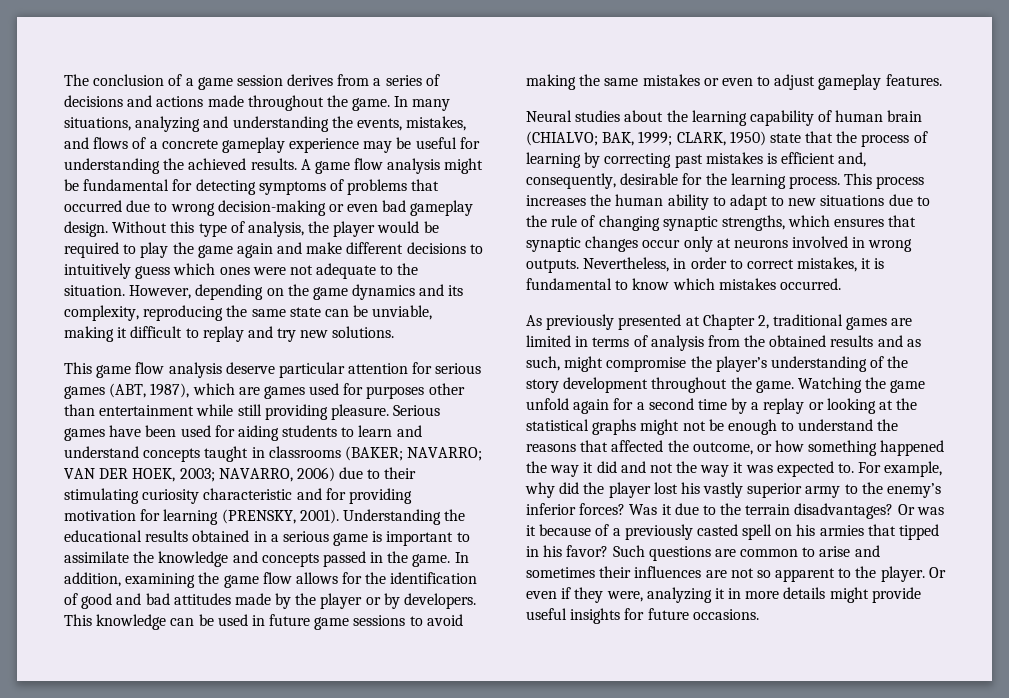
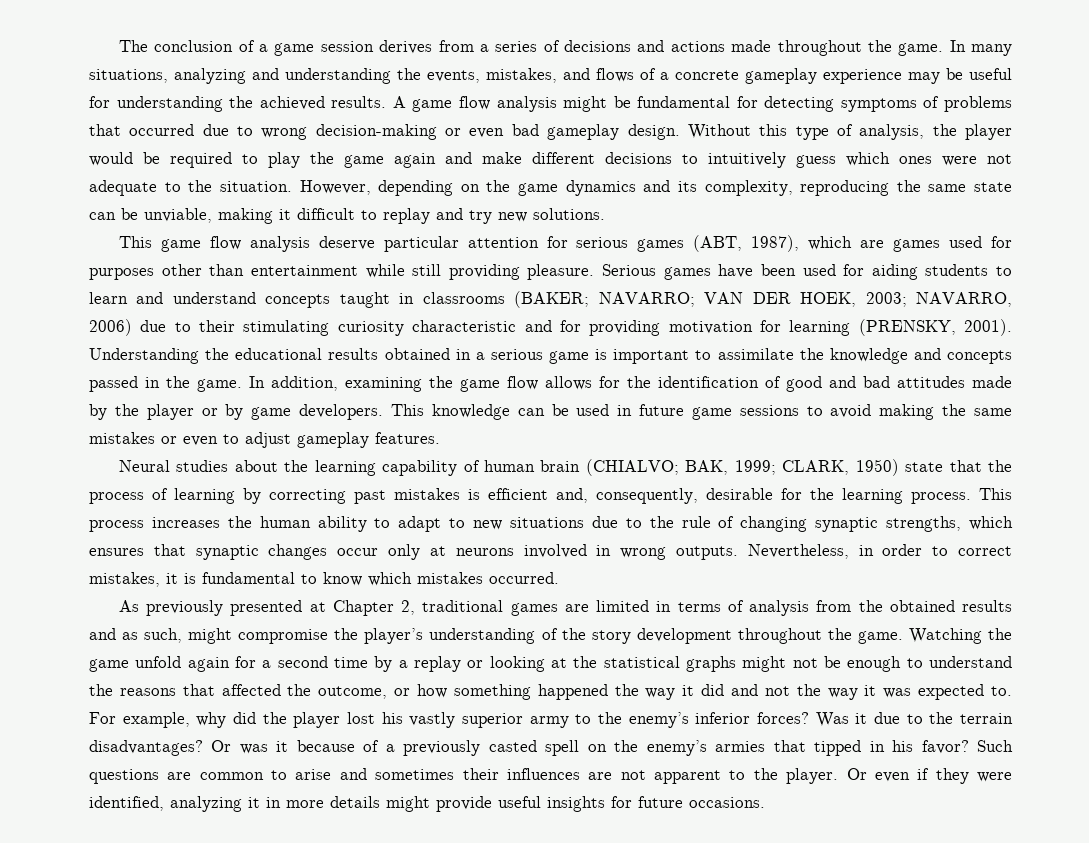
(400, 601) none -> [251,407,292,420] game
[796,524,816,536] his -> [614,740,707,756] the enemy’s
[756,570,771,578] so -> (646, 775) none
[606,591,643,602] were, -> [976,772,1012,782] [89,796,164,811] were identified,

